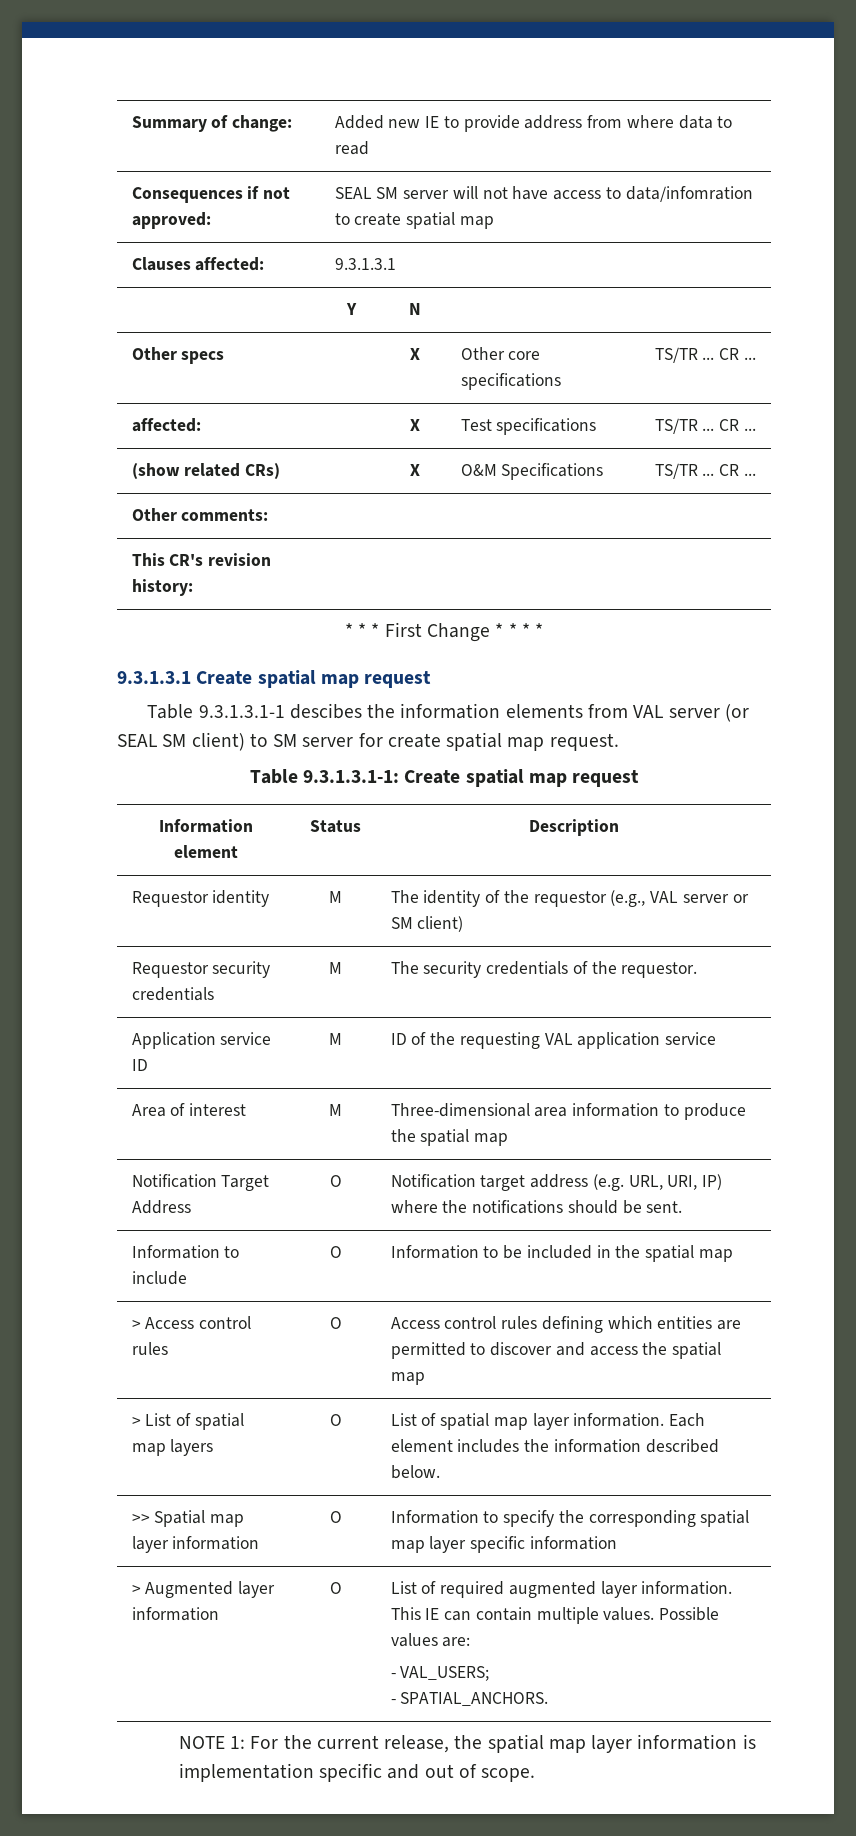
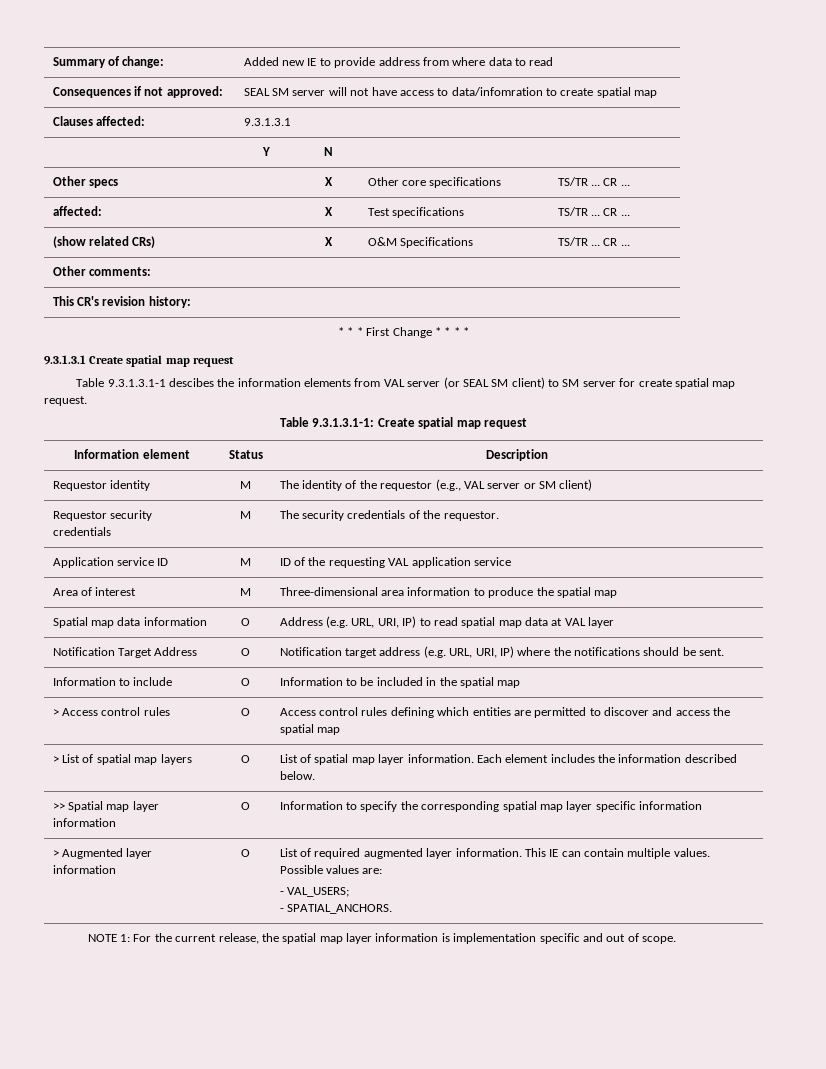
(509, 1139) none -> [52,617,207,628] [241,618,250,626] [279,616,615,628] // Spatial map data information | O | Address (e.g. URL, URI, IP) to read spatial map data at VAL layer

